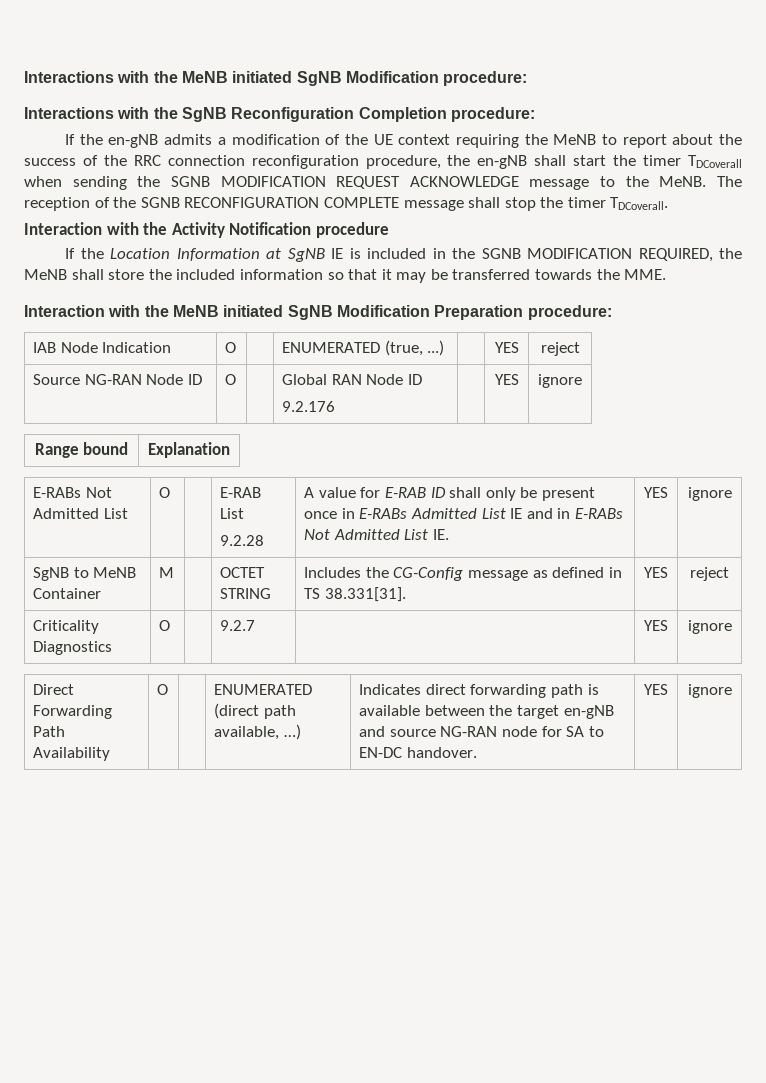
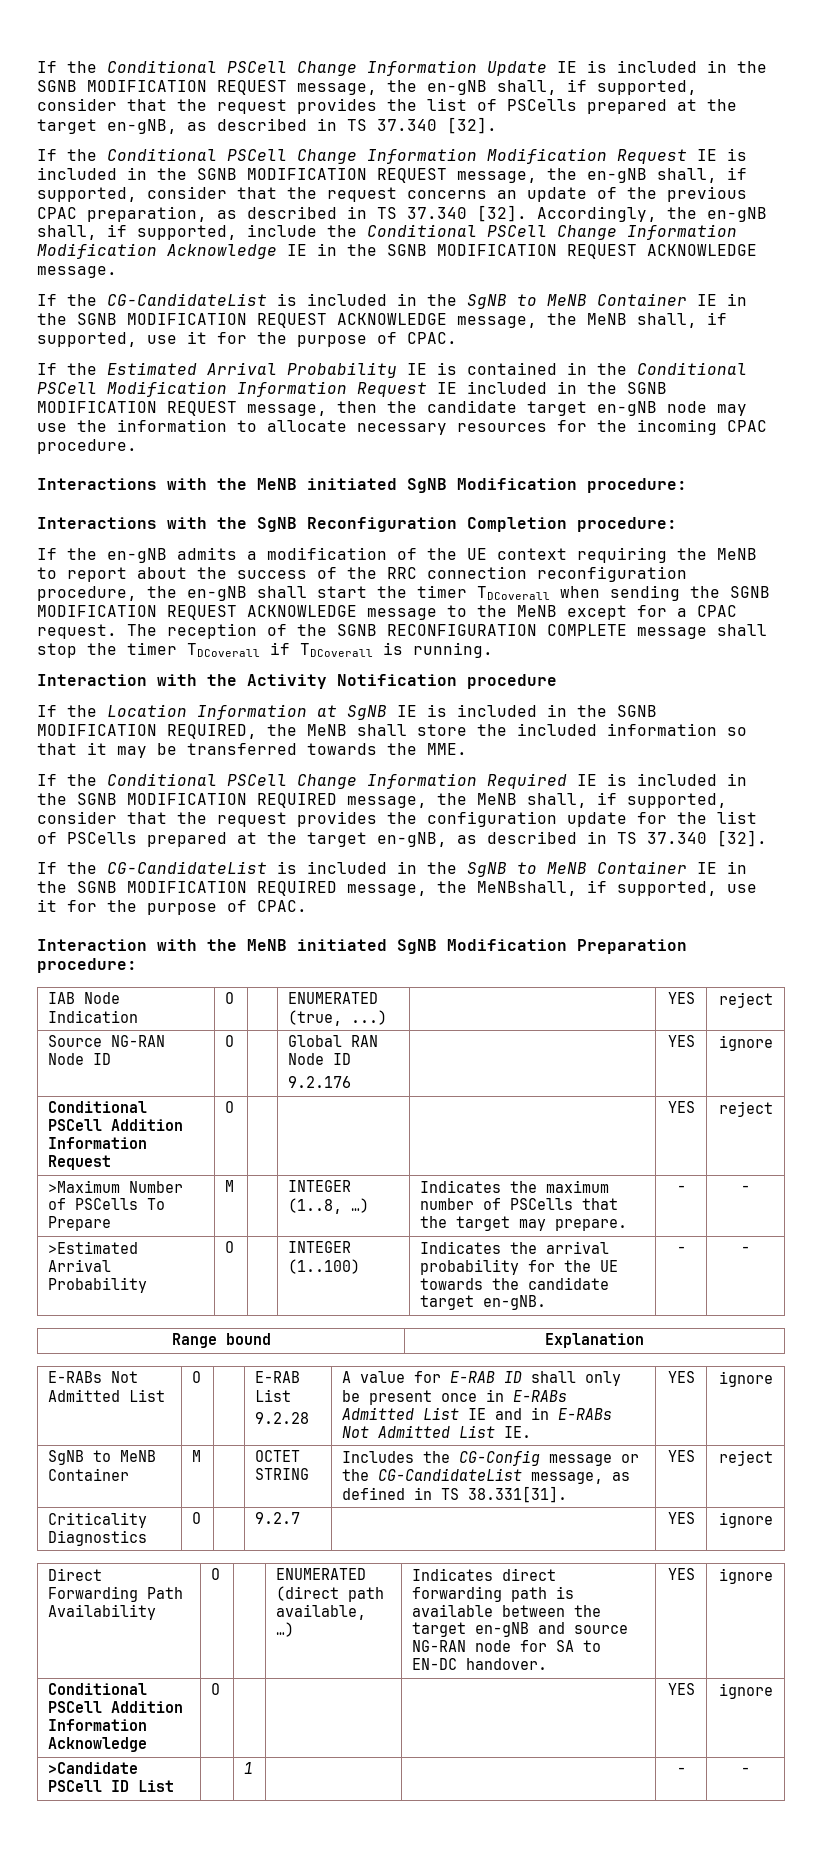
(24, 77) none -> [37,60,767,76] [37,79,697,95] [37,98,737,114] [37,117,497,134] [37,148,747,164] [37,167,747,183] [37,186,747,202] [37,205,767,222] [37,224,737,240] [37,243,757,259] [37,266,117,278] [37,293,747,309] [37,312,727,328] [37,331,457,347] [37,362,747,378] [37,381,667,397] [37,400,747,416] [37,419,767,435] [37,439,137,454] If the Conditional PSCell Change Information Update IE is included in the SGNB MODIFICATION REQUEST message, the en-gNB shall, if supported, consider that the request provides the list of PSCells prepared at the target en-gNB, as described in TS 37.340 [32]. // If the Conditional PSCell Change Information Modification Request IE is included in the SGNB MODIFICATION REQUEST message, the en-gNB shall, if supported, consider that the request concerns an update of the previous CPAC preparation, as described in TS 37.340 [32]. Accordingly, the en-gNB shall, if supported, include the Conditional PSCell Change Information Modification Acknowledge IE in the SGNB MODIFICATION REQUEST ACKNOWLEDGE message. // If the CG-CandidateList is included in the SgNB to MeNB Container IE in the SGNB MODIFICATION REQUEST ACKNOWLEDGE message, the MeNB shall, if supported, use it for the purpose of CPAC. // If the Estimated Arrival Probability IE is contained in the Conditional PSCell Modification Information Request IE included in the SGNB MODIFICATION REQUEST message, then the candidate target en-gNB node may use the information to allocate necessary resources for the incoming CPAC procedure. //
[659,176,707,187] MeNB. -> [517,605,737,620] [37,624,117,639] MeNB except for a CPAC request.
[610,197,669,210] TDCoverall. -> [187,642,493,658] TDCoverall if TDCoverall is running.
(667, 274) none -> [37,773,747,789] [37,792,727,808] [37,811,757,827] [37,830,767,847] [37,861,747,877] [37,880,757,896] [37,899,307,915] // If the Conditional PSCell Change Information Required IE is included in the SGNB MODIFICATION REQUIRED message, the MeNB shall, if supported, consider that the request provides the configuration update for the list of PSCells prepared at the target en-gNB, as described in TS 37.340 [32]. // If the CG-CandidateList is included in the SgNB to MeNB Container IE in the SGNB MODIFICATION REQUIRED message, the MeNBshall, if supported, use it for the purpose of CPAC.
(582, 381) none -> [48,1101,148,1113] [48,1119,184,1131] [48,1137,148,1149] [48,1155,112,1170] [225,1101,235,1113] [667,1101,695,1113] [718,1101,773,1117] [48,1180,184,1193] [48,1198,166,1210] [48,1216,112,1231] [225,1180,235,1192] [288,1180,352,1192] [288,1198,370,1214] [420,1180,610,1193] [420,1198,619,1210] [420,1216,628,1231] [676,1185,686,1192] [741,1185,750,1192] [48,1241,139,1254] [48,1259,112,1272] [48,1277,148,1293] [225,1241,235,1253] [288,1241,352,1253] [288,1259,361,1274] [420,1241,610,1254] [420,1259,619,1275] [420,1277,610,1290] [420,1295,547,1310] [676,1246,686,1253] [741,1246,750,1253] // Conditional PSCell Addition Information Request | O | | | | YES | reject // >Maximum Number of PSCells To Prepare | M | | INTEGER (1..8, …) | Indicates the maximum number of PSCells that the target may prepare. | - | - // >Estimated Arrival Probability | O | | INTEGER (1..100) | Indicates the arrival probability for the UE towards the candidate target en-gNB. | - | -
(528, 575) none -> [621,1454,640,1463] [342,1468,604,1484] or the CG-CandidateList message,
(732, 691) none -> [48,1683,148,1695] [48,1701,184,1713] [48,1719,148,1731] [48,1737,148,1752] [211,1683,221,1695] [667,1683,695,1695] [718,1683,773,1699] [48,1762,139,1774] [48,1780,175,1792] [244,1762,254,1774] [676,1767,686,1774] [741,1767,750,1774] // Conditional PSCell Addition Information Acknowledge | O | | | | YES | ignore // >Candidate PSCell ID List | | 1 | | | - | -

